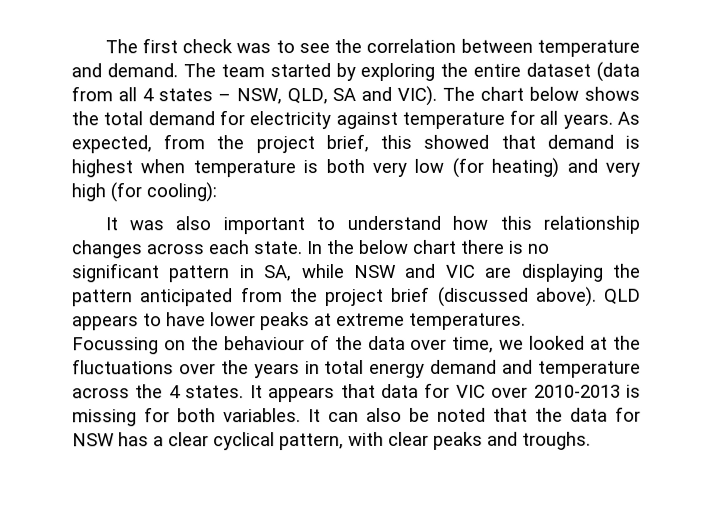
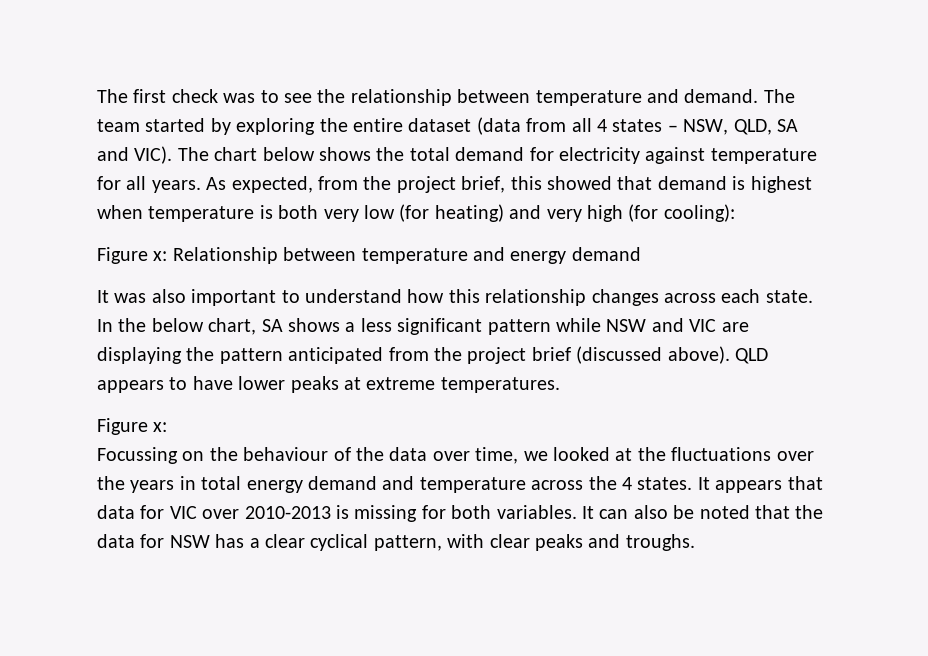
[366,38,457,53] correlation -> [350,89,452,106] relationship
(217, 192) none -> [97,247,641,264] // Figure x: Relationship between temperature and energy demand
[412,239,549,254] [72,263,293,283] chart there is no significant pattern in SA, -> [208,318,551,335] chart, SA shows a less significant pattern
(526, 321) none -> [97,418,168,435] // Figure x:

